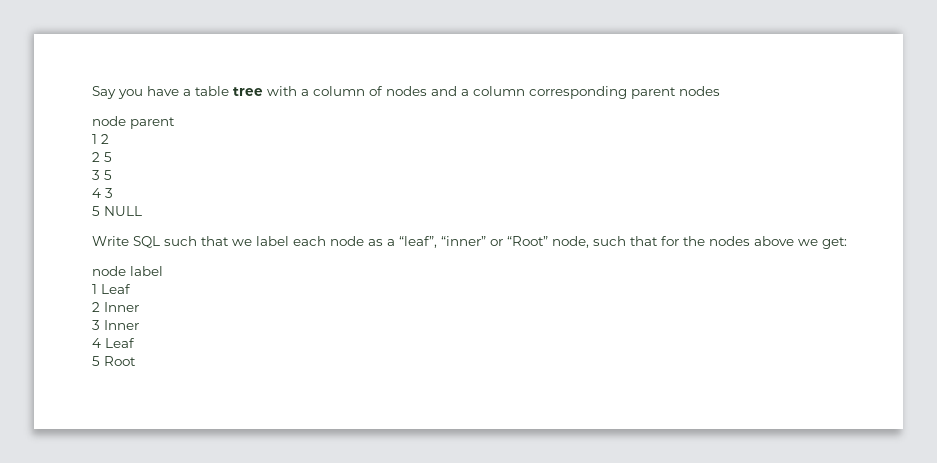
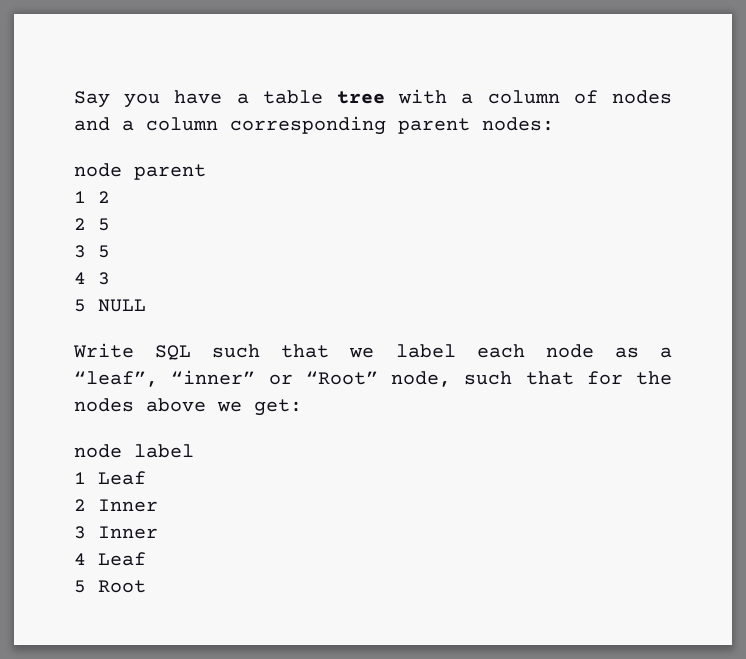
[679,86,720,96] nodes -> [482,117,554,131] nodes:

